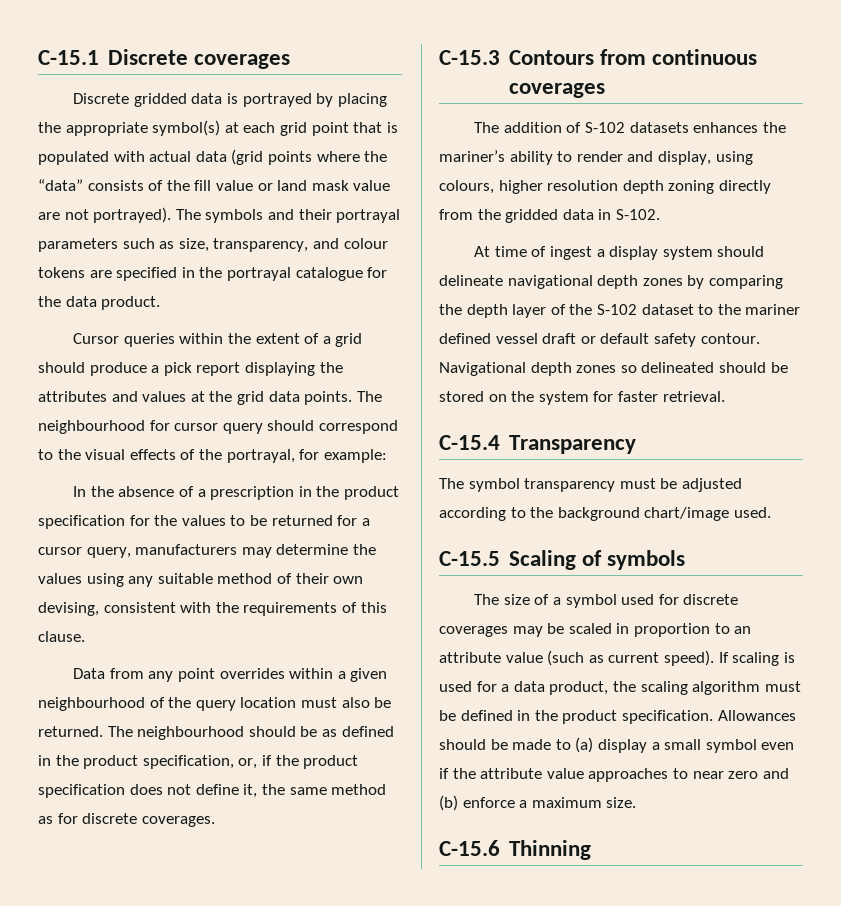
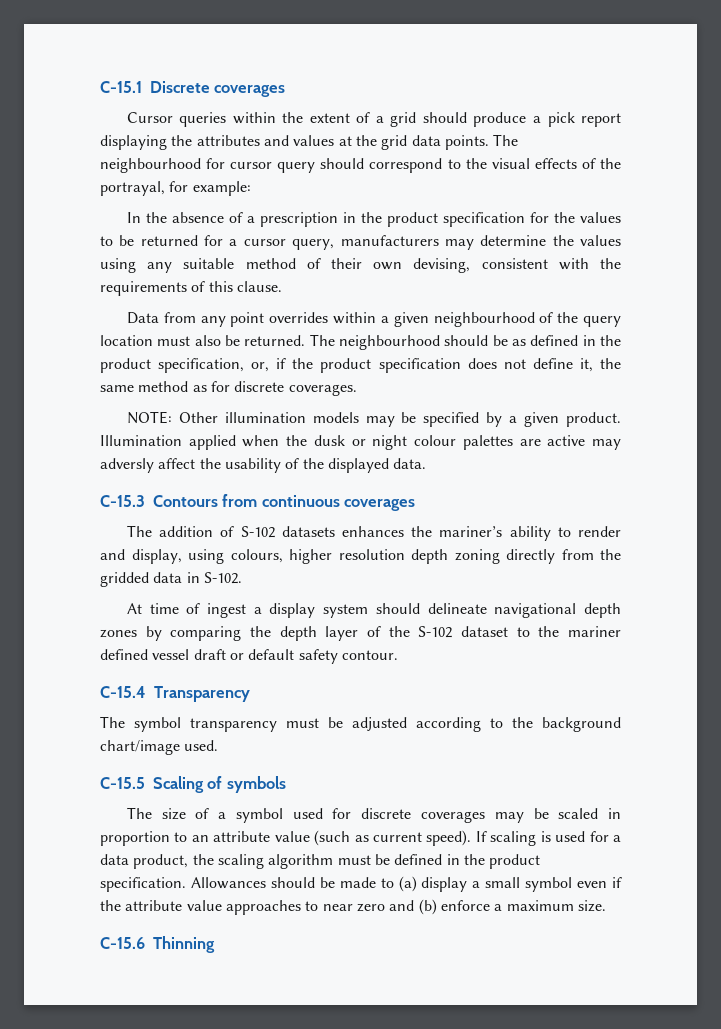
[73,93,387,107] [38,120,398,136] [38,149,388,165] [38,179,391,191] [38,207,401,223] [38,238,388,252] [38,267,388,281] [38,296,161,310] // Discrete gridded data is portrayed by placing the appropriate symbol(s) at each grid point that is populated with actual data (grid points where the “data” consists of the fill value or land mask value are not portrayed). The symbols and their portrayal parameters such as size, transparency, and colour tokens are specified in the portrayal catalogue for the data product. -> (286, 91) none
(215, 821) none -> [126,411,622,427] [100,435,622,450] [100,458,427,473] // NOTE: Other illumination models may be specified by a given product. Illumination applied when the dusk or night colour palettes are active may adversly affect the usability of the displayed data.
[439,362,788,376] [439,391,725,405] Navigational depth zones so delineated should be stored on the system for faster retrieval. -> (398, 655) none

